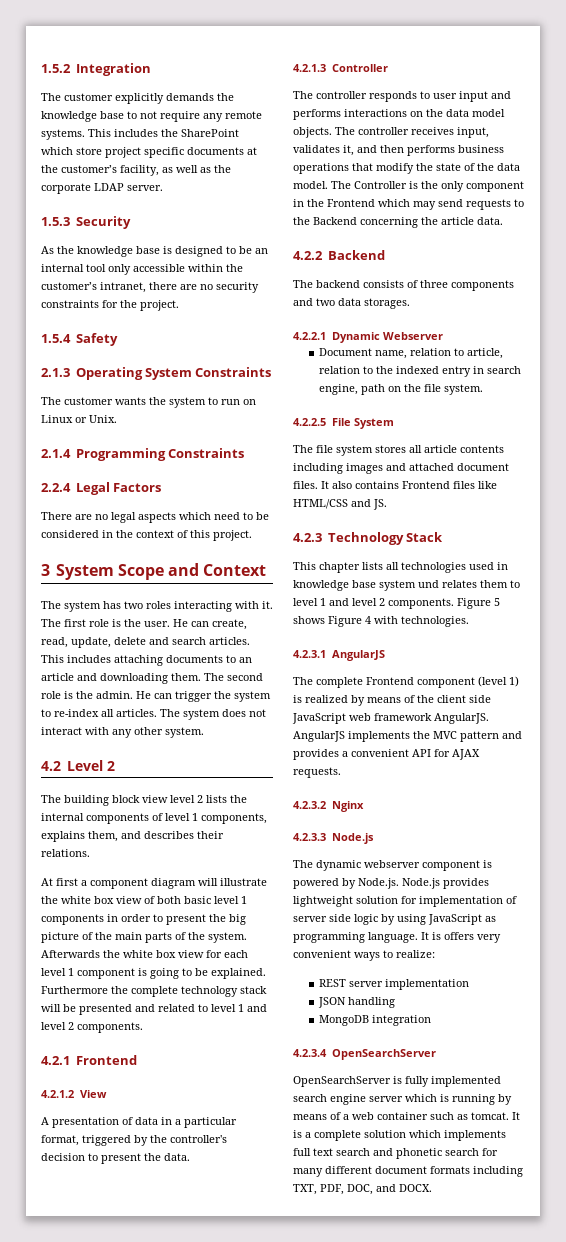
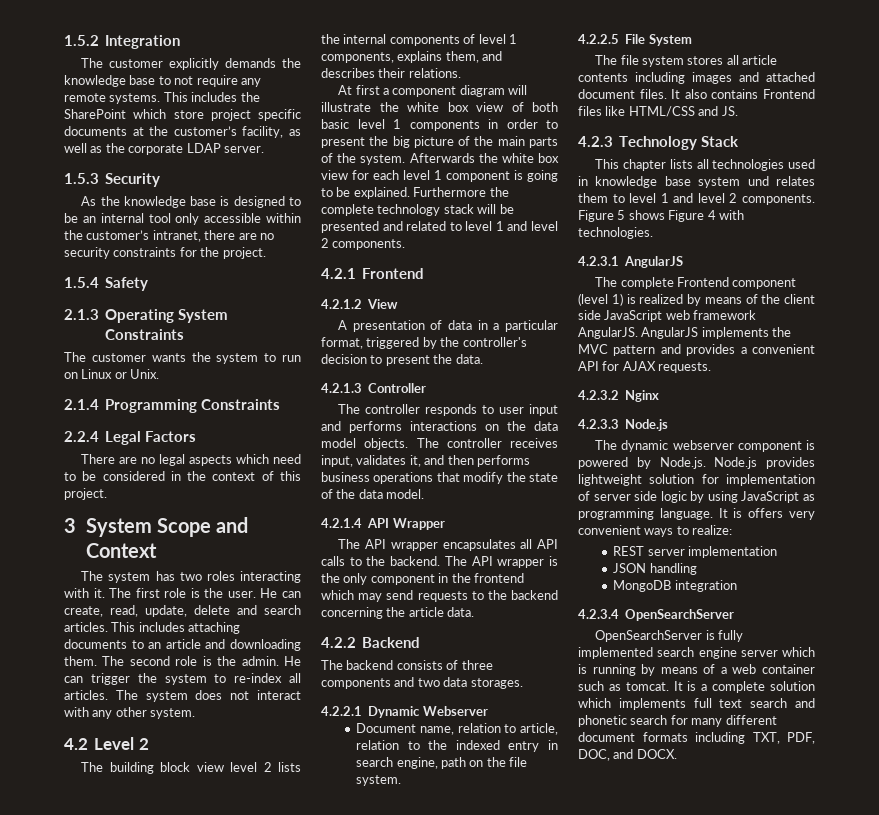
[331,181,407,189] The Controller -> [321,518,445,530] [338,539,558,551] [321,556,545,568] // 4.2.1.4 API Wrapper // The API wrapper encapsulates all API calls to the backend. The API wrapper
[327,199,375,207] Frontend -> [473,573,524,583] frontend
[313,217,357,225] Backend -> [511,590,558,600] backend

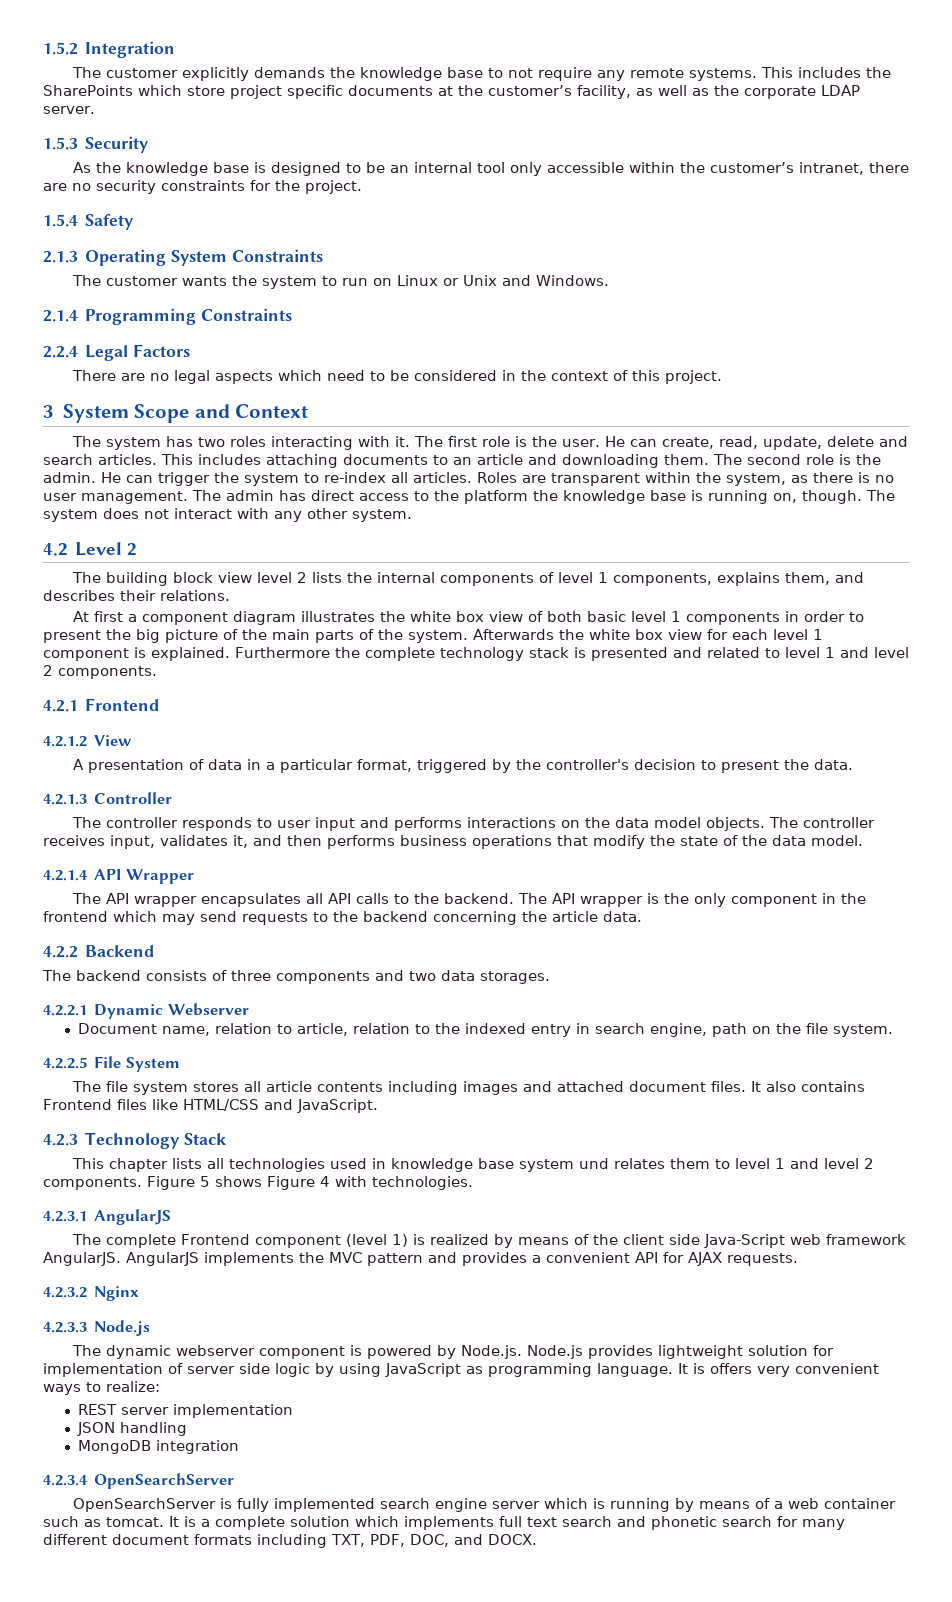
[64,109,126,119] SharePoint -> [43,85,133,96] SharePoints
[130,369,160,379] Unix. -> [462,275,609,286] Unix and Windows.
(108, 695) none -> [477,472,894,486] [43,490,862,504] Roles are transparent within the system, as there is no user management. The admin has direct access to the platform the knowledge base is running on, though.
[508,85,528,95] [321,102,371,112] will illustrate -> [300,611,375,622] illustrates
[527,170,558,182] [321,187,351,197] going to be -> (146, 652) none
[477,204,514,214] will be -> [574,647,586,658] is
[721,106,738,116] JS. -> [296,1099,378,1113] JavaScript.
[604,310,663,322] JavaScript -> [703,1234,785,1248] Java-Script

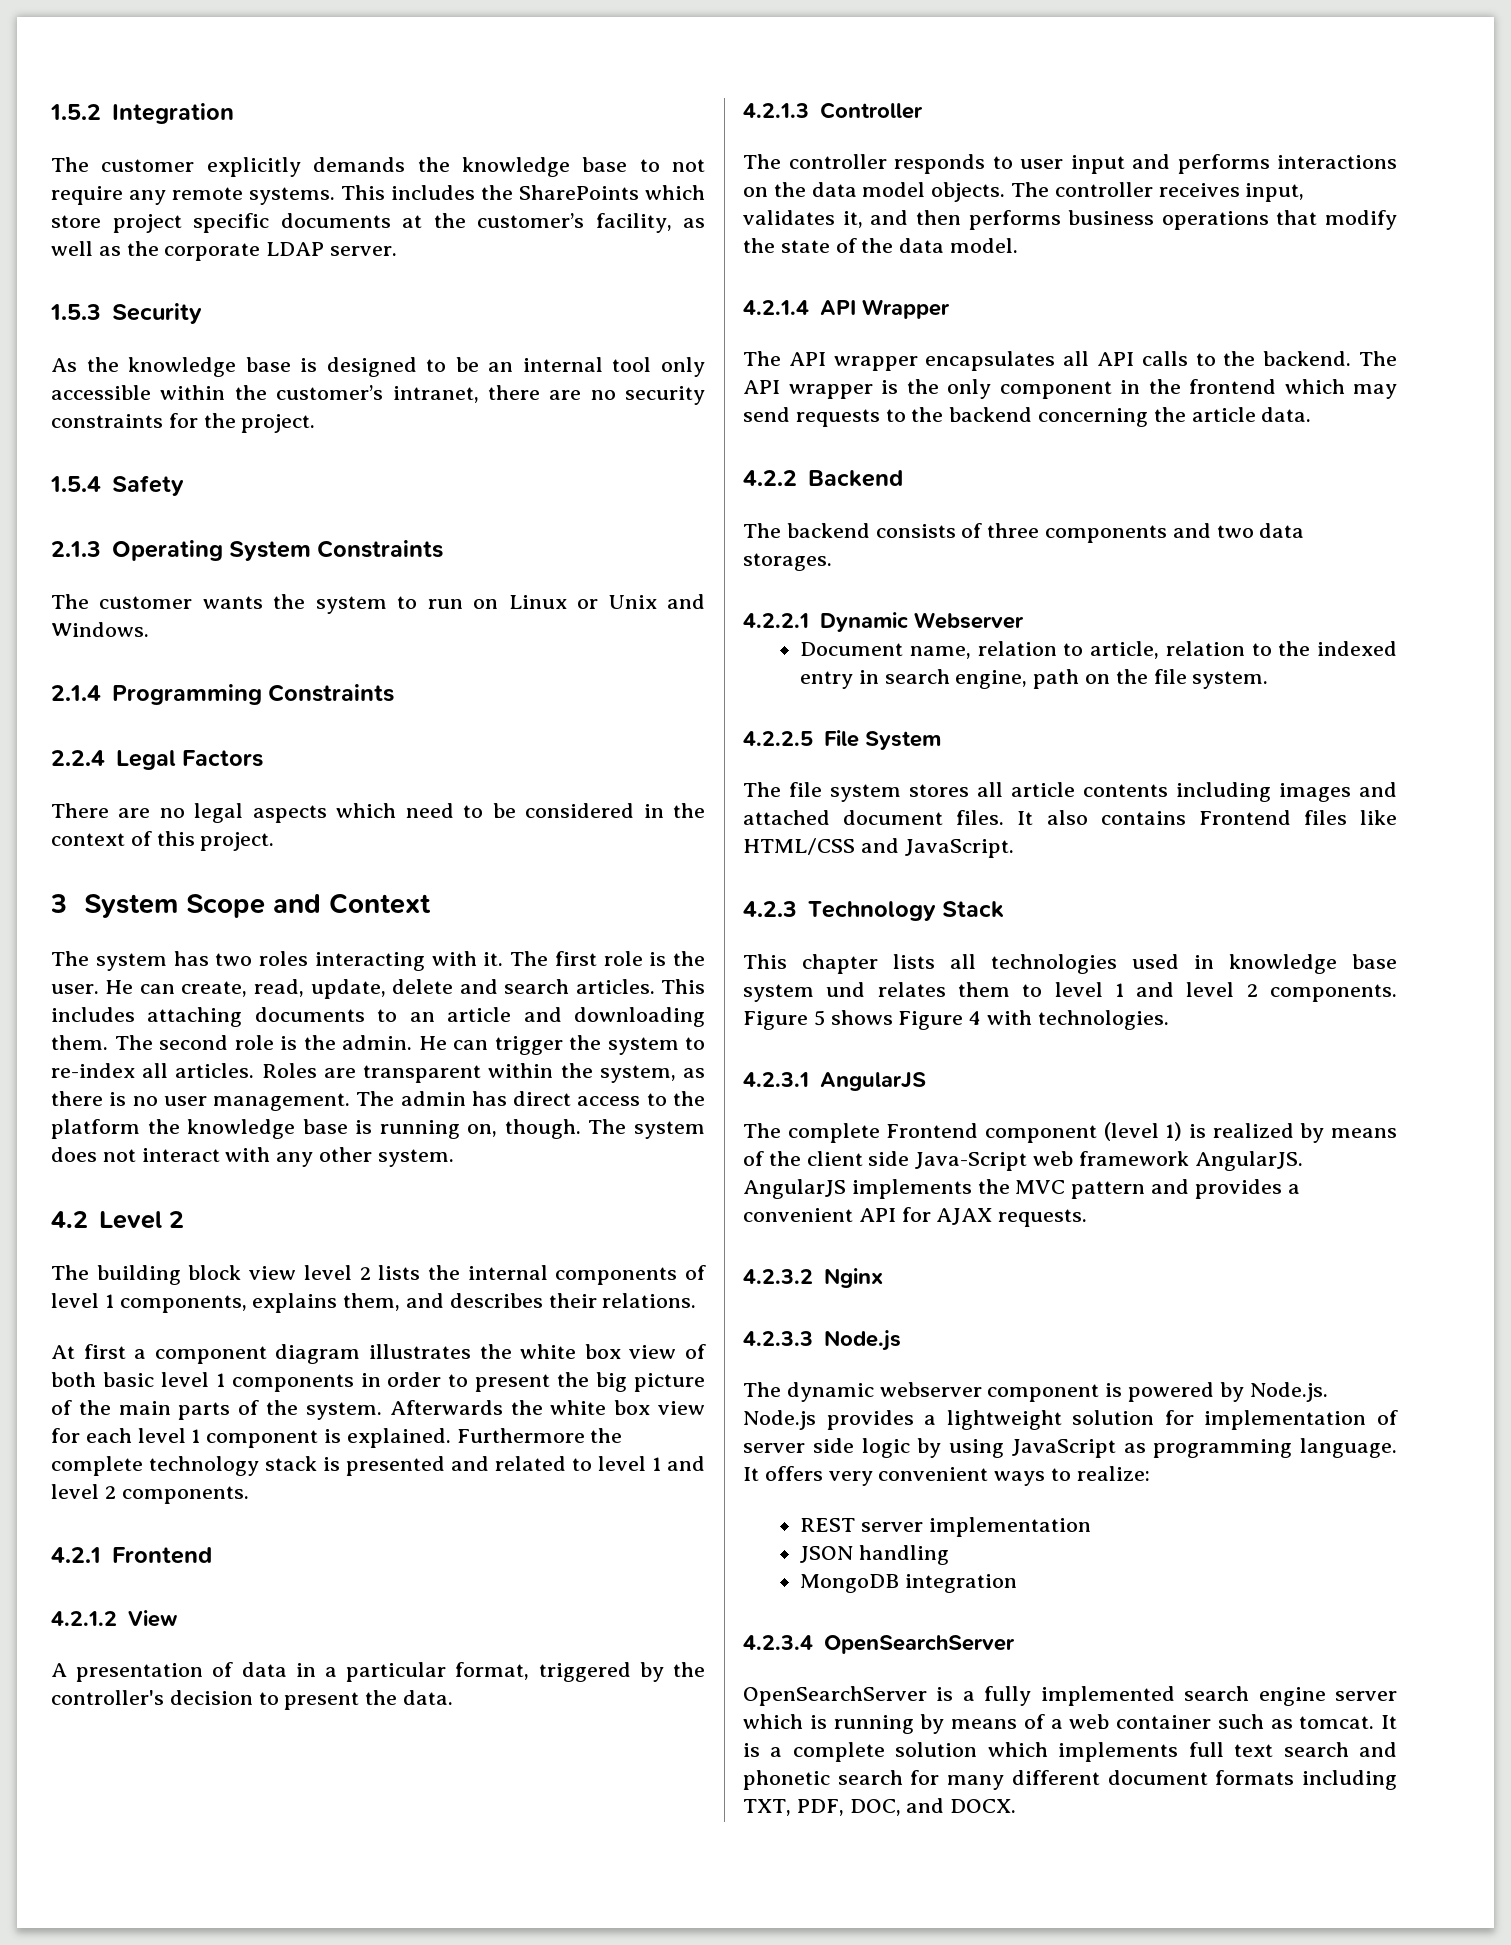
(653, 1352) none -> [924,1415,937,1425] a
[693,1363,705,1374] is -> (759, 1474) none
(232, 1503) none -> [962,1691,975,1701] a

